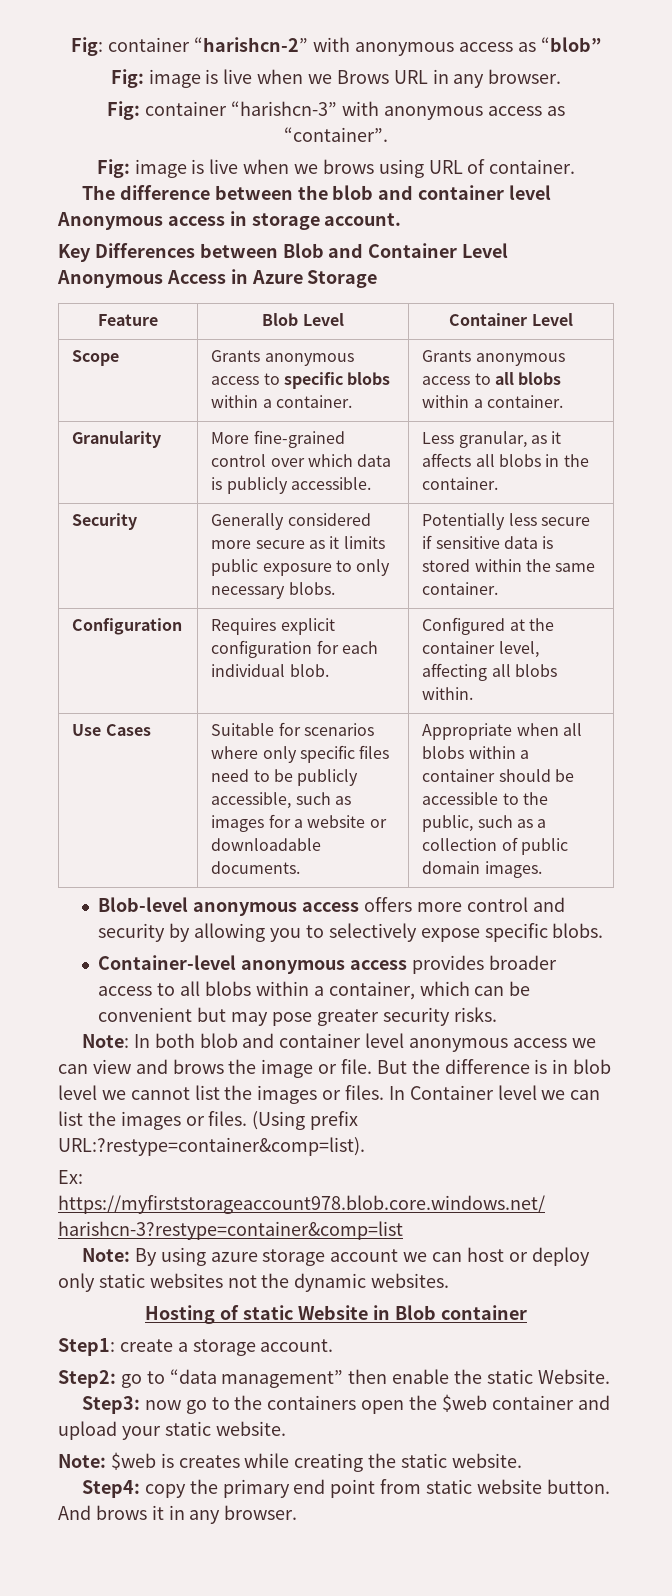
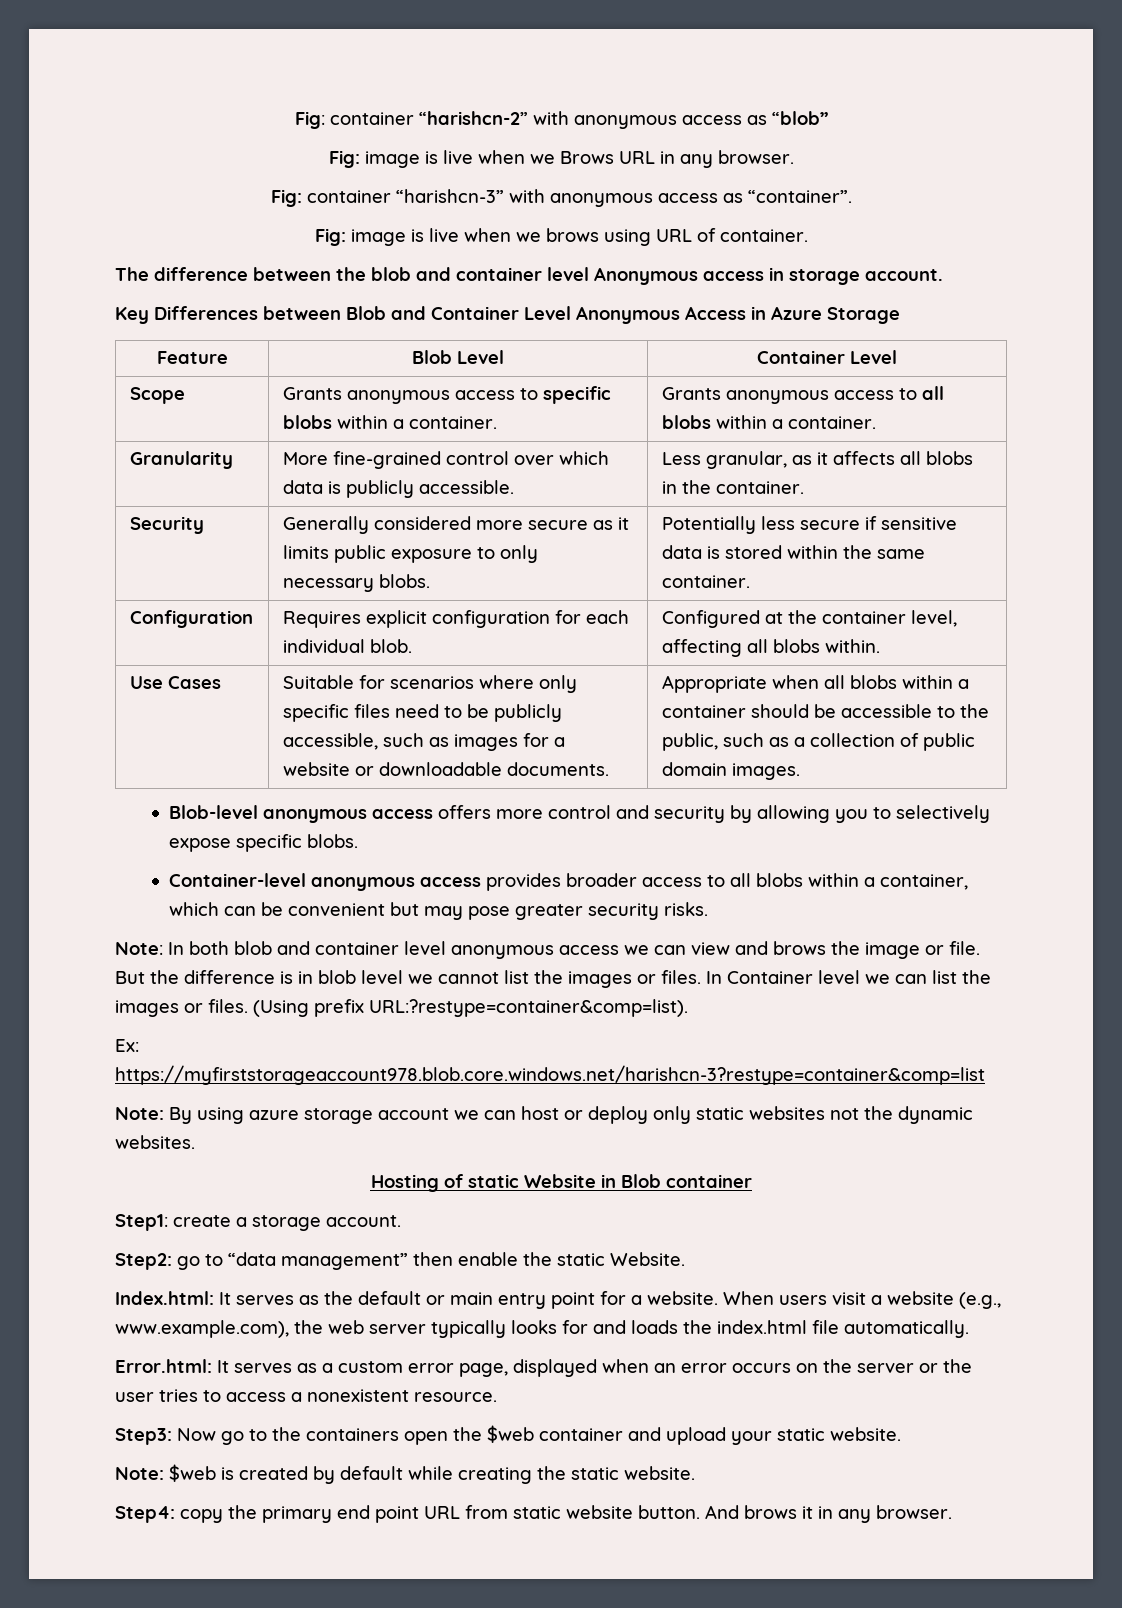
(610, 1376) none -> [115,1291,1001,1309] [115,1320,969,1338] [115,1359,972,1377] [115,1389,497,1402] // Index.html: It serves as the default or main entry point for a website. When users visit a website (e.g., www.example.com), the web server typically looks for and loads the index.html file automatically. // Error.html: It serves as a custom error page, displayed when an error occurs on the server or the user tries to access a nonexistent resource.
[144,1400,181,1410] now -> [177,1428,216,1441] Now
[178,1455,240,1468] creates -> [239,1466,403,1484] created by default
(376, 1488) none -> [424,1506,460,1519] URL

